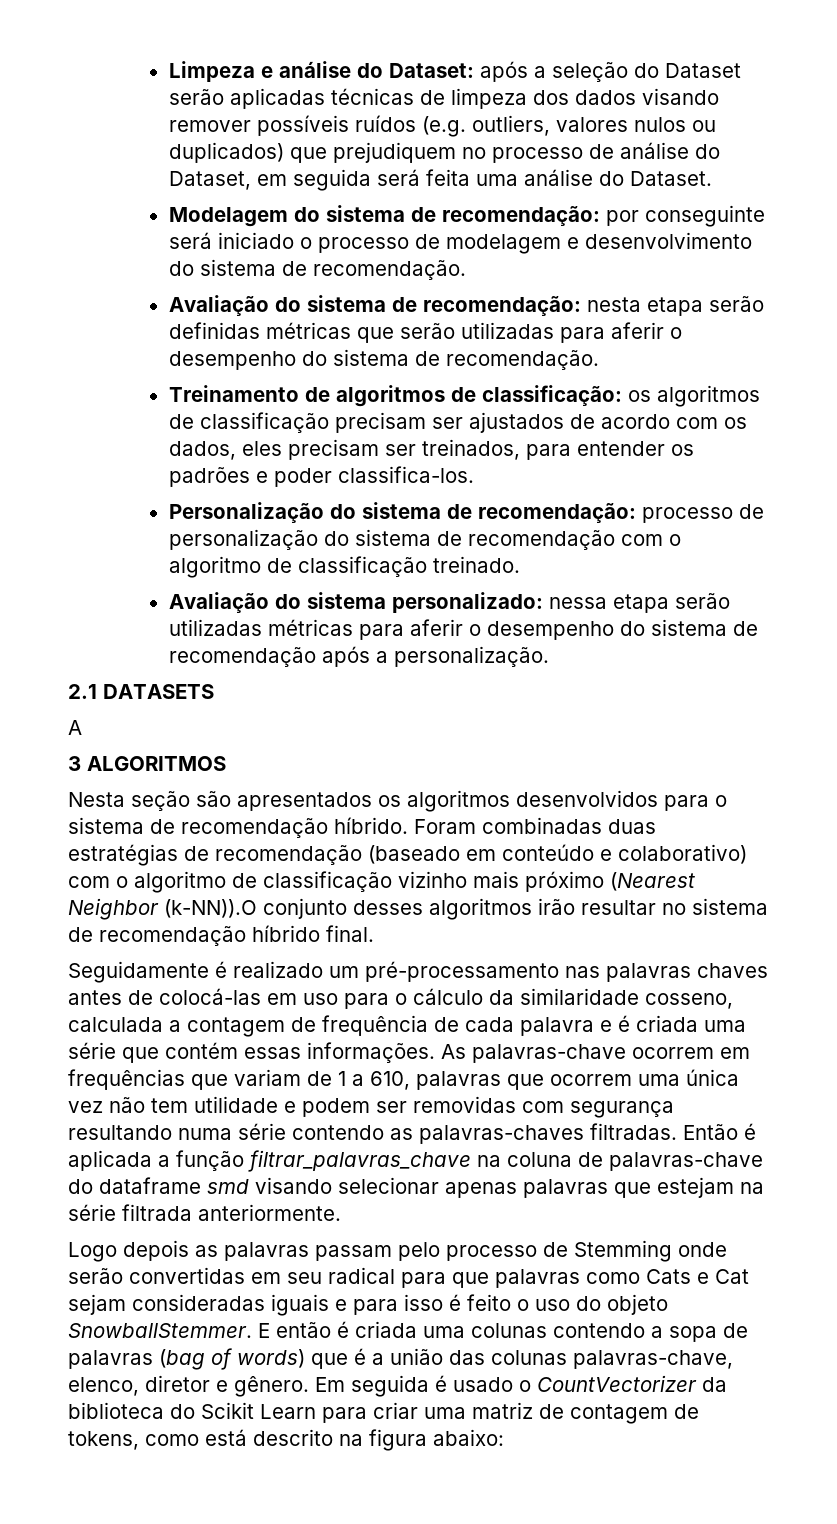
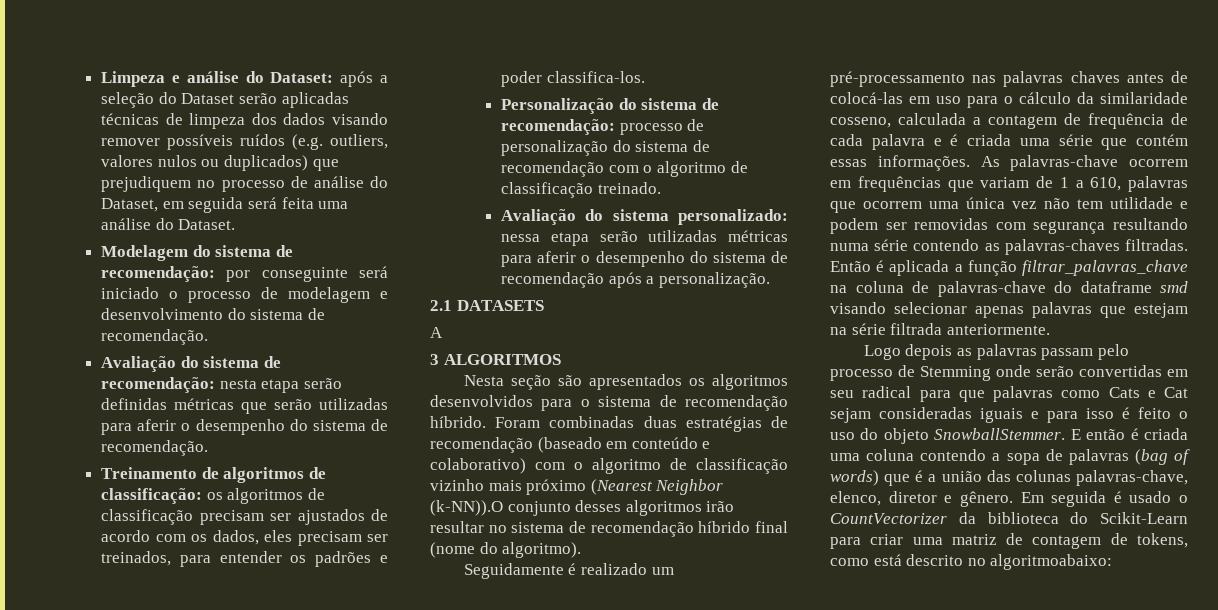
[326,925,374,942] final. -> [755,521,788,533] [430,542,582,558] final (nome do algoritmo).
[471,1323,547,1338] colunas -> [866,449,915,461] coluna
[201,1402,316,1419] Scikit Learn -> [1100,512,1188,524] Scikit-Learn
[339,1429,504,1451] na figura abaixo: -> [967,554,1113,570] no algoritmoabaixo:

